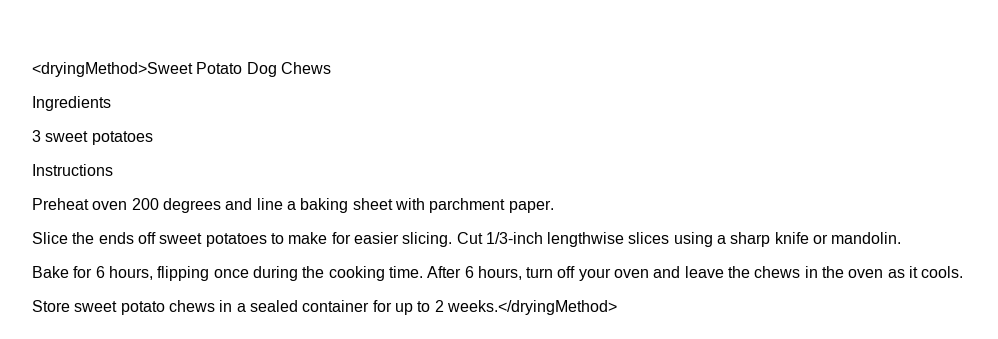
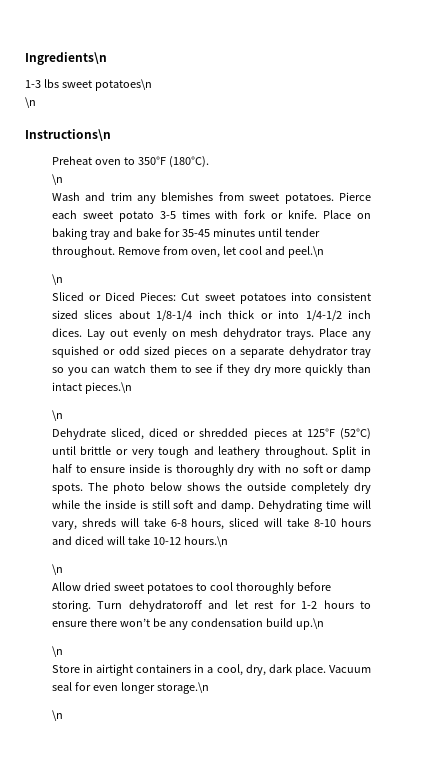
[32,62,331,77] [32,96,111,111] [32,130,153,145] [32,164,113,176] [32,198,554,213] [32,232,902,247] [32,266,964,281] [32,300,617,315] <dryingMethod>Sweet Potato Dog Chews // Ingredients // 3 sweet potatoes // Instructions // Preheat oven 200 degrees and line a baking sheet with parchment paper. // Slice the ends off sweet potatoes to make for easier slicing. Cut 1/3-inch lengthwise slices using a sharp knife or mandolin. // Bake for 6 hours, flipping once during the cooking time. After 6 hours, turn off your oven and leave the chews in the oven as it cools. // Store sweet potato chews in a sealed container for up to 2 weeks.</dryingMethod> -> [25,52,107,65] [25,79,152,91] [25,97,36,108] [25,129,111,141] [51,156,209,168] [51,174,63,185] [51,192,372,204] [51,210,371,222] [51,228,320,240] [51,246,324,258] [51,274,63,285] [51,292,372,304] [51,310,372,321] [51,328,371,340] [51,346,371,358] [51,364,371,376] [51,382,132,394] [51,410,63,421] [51,428,372,440] [51,446,371,458] [51,464,371,476] [51,482,372,494] [51,500,371,512] [51,518,371,530] [51,536,228,547] [51,564,63,575] [51,582,331,594] [51,600,372,612] [51,618,324,630] [51,646,63,657] [51,664,372,676] [51,682,209,694] [51,710,63,721] Ingredients\n // 1-3 lbs sweet potatoes\n // \n // Instructions\n // Preheat oven to 350°F (180°C). // \n // Wash and trim any blemishes from sweet potatoes. Pierce each sweet potato 3-5 times with fork or knife. Place on baking tray and bake for 35-45 minutes until tender throughout. Remove from oven, let cool and peel.\n // \n // Sliced or Diced Pieces: Cut sweet potatoes into consistent sized slices about 1/8-1/4 inch thick or into 1/4-1/2 inch dices. Lay out evenly on mesh dehydrator trays. Place any squished or odd sized pieces on a separate dehydrator tray so you can watch them to see if they dry more quickly than intact pieces.\n // \n // Dehydrate sliced, diced or shredded pieces at 125°F (52°C) until brittle or very tough and leathery throughout. Split in half to ensure inside is thoroughly dry with no soft or damp spots. The photo below shows the outside completely dry while the inside is still soft and damp. Dehydrating time will vary, shreds will take 6-8 hours, sliced will take 8-10 hours and diced will take 10-12 hours.\n // \n // Allow dried sweet potatoes to cool thoroughly before storing. Turn dehydratoroff and let rest for 1-2 hours to ensure there won’t be any condensation build up.\n // \n // Store in airtight containers in a cool, dry, dark place. Vacuum seal for even longer storage.\n // \n

